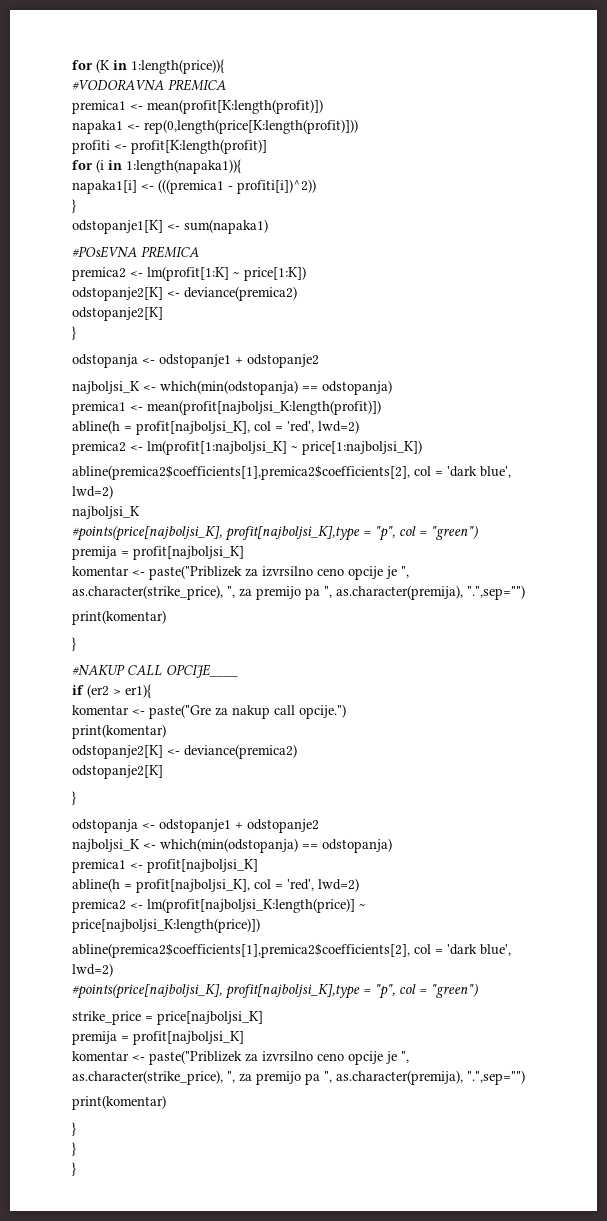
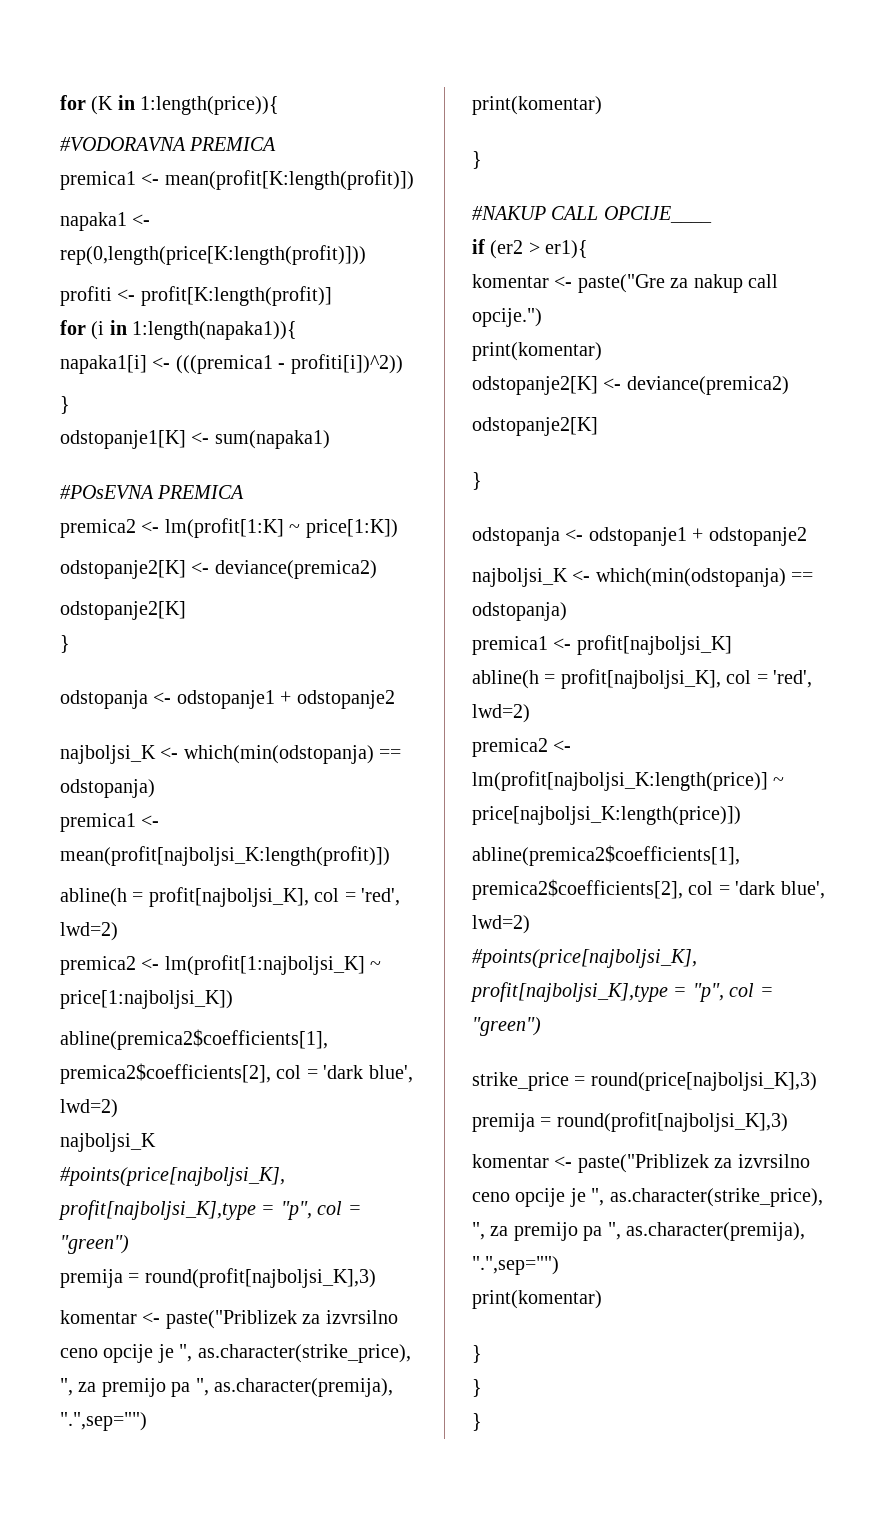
[133,546,244,560] profit[najboljsi_K] -> [144,1268,376,1288] round(profit[najboljsi_K],3)
[157,1011,263,1025] [72,1031,244,1045] price[najboljsi_K] // premija = profit[najboljsi_K] -> [590,1072,817,1091] [472,1112,788,1132] round(price[najboljsi_K],3) // premija = round(profit[najboljsi_K],3)

